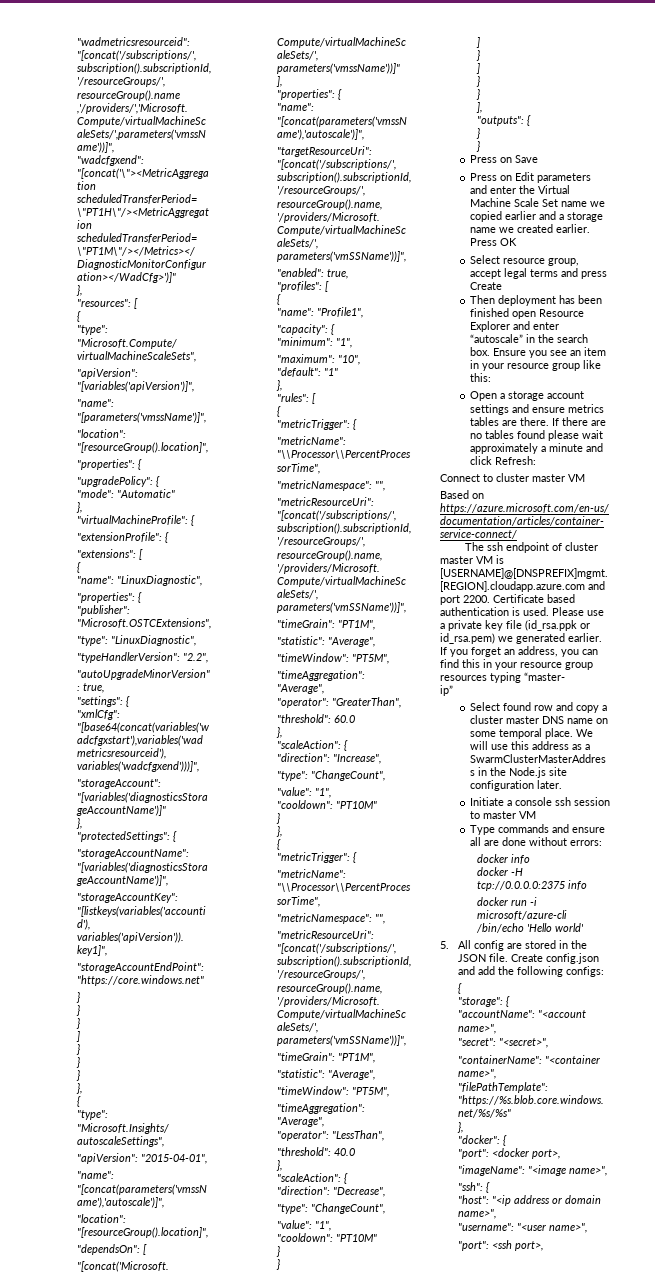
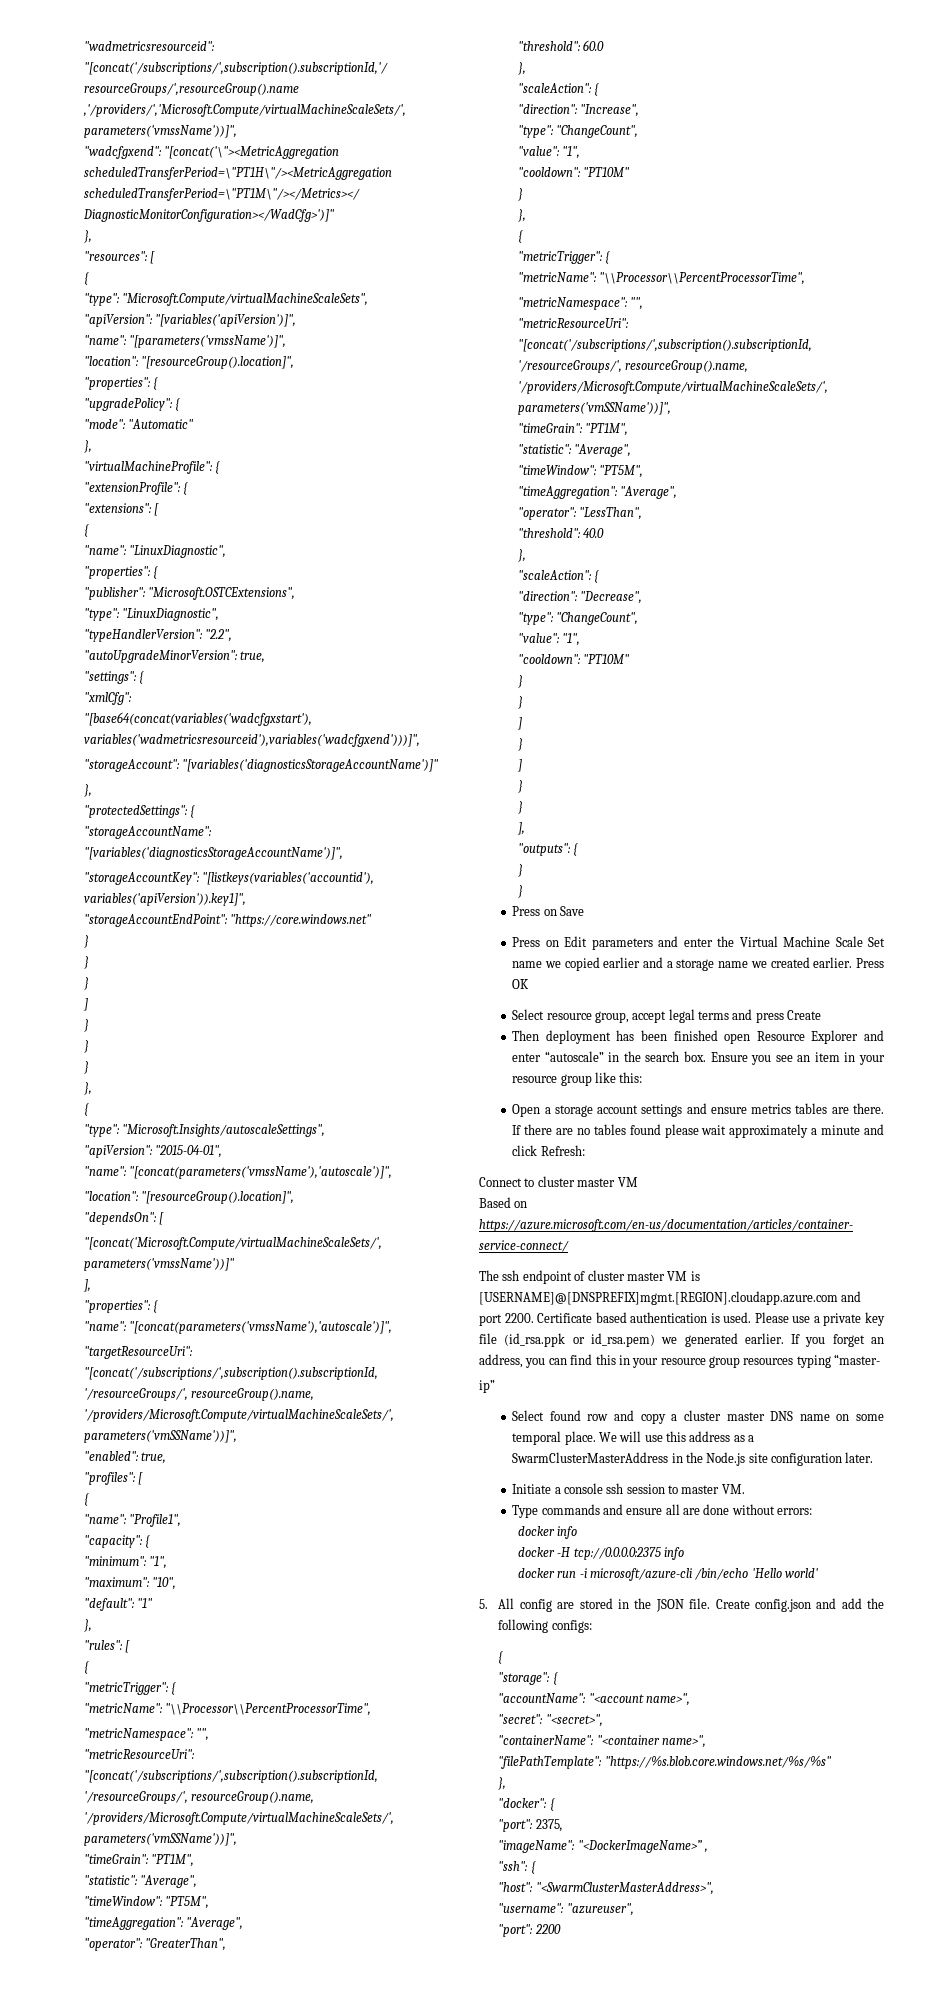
[519,811,537,819] VM -> [721,1484,745,1494] VM.
[492,1148,561,1159] <docker port>, -> [535,1819,563,1832] 2375,
[528,1165,608,1176] "<image name>", -> [577,1840,709,1853] "<DockerImageName>” ,
[492,1195,602,1206] [458,1209,497,1219] "<ip address or domain name>", -> [535,1882,714,1895] "<SwarmClusterMasterAddress>",
[517,1223,588,1233] [458,1240,544,1251] "<user name>", // "port": <ssh port>, -> [566,1903,634,1916] [498,1924,561,1937] "azureuser", // "port": 2200

